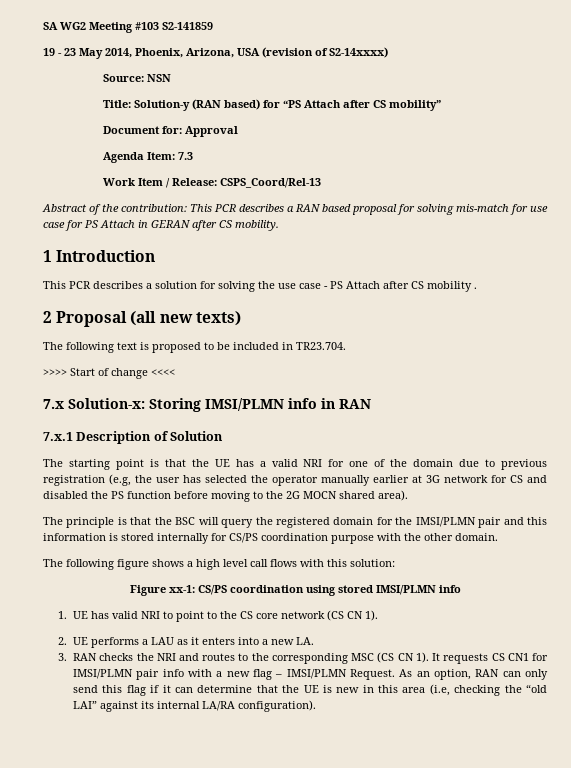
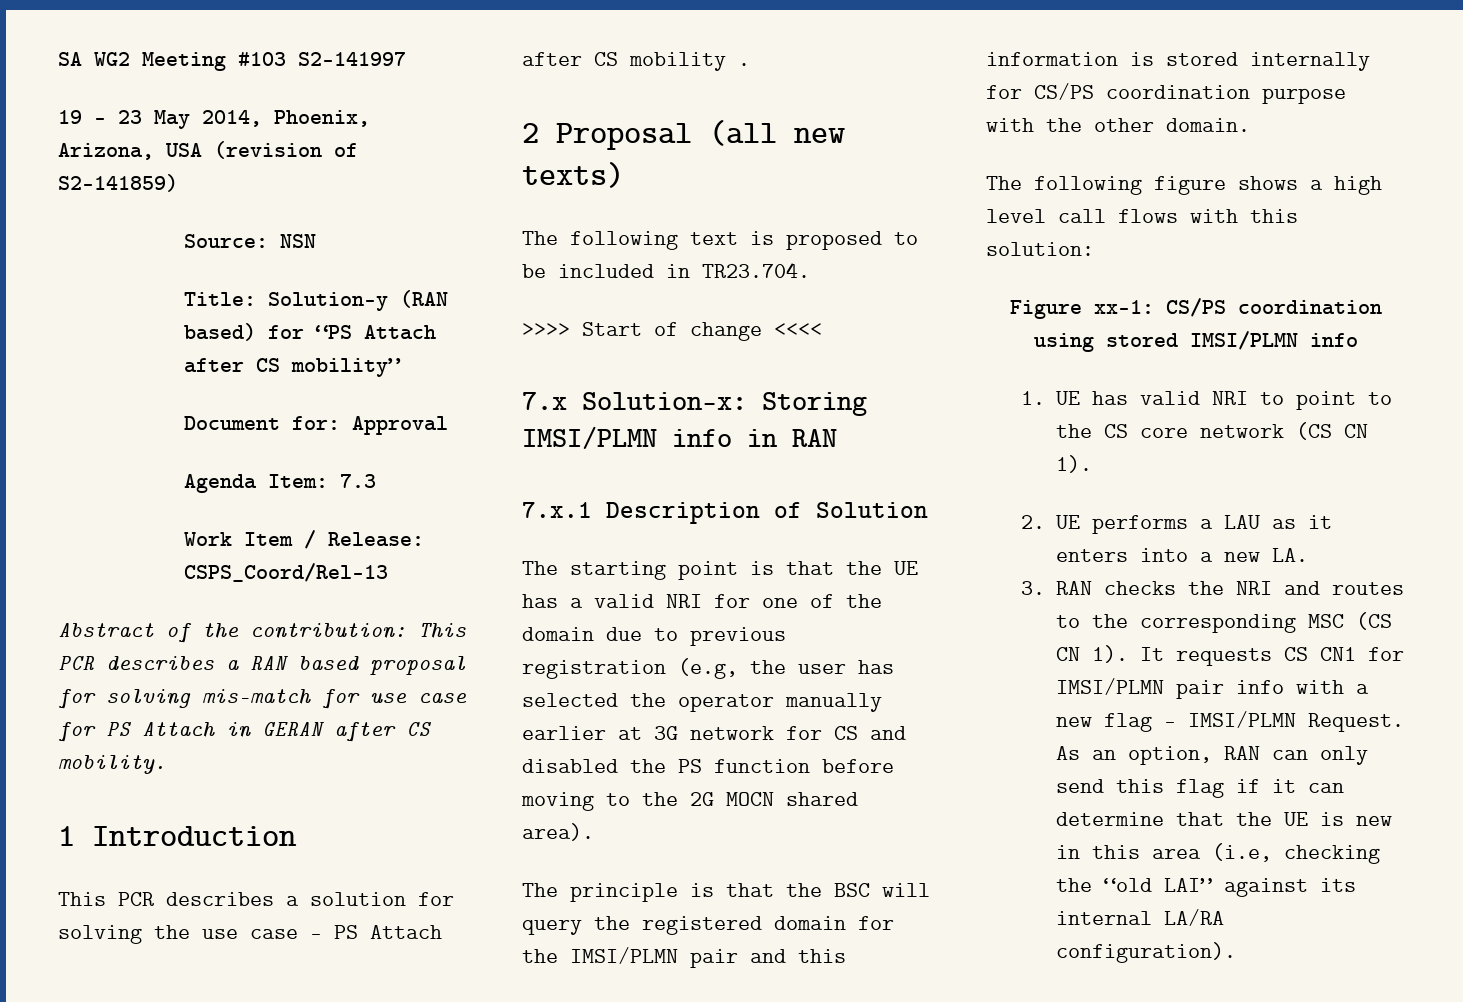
[162,22,213,30] S2-141859 -> [298,52,406,66] S2-141997
[329,47,388,58] S2-14xxxx) -> [58,174,178,192] S2-141859)

